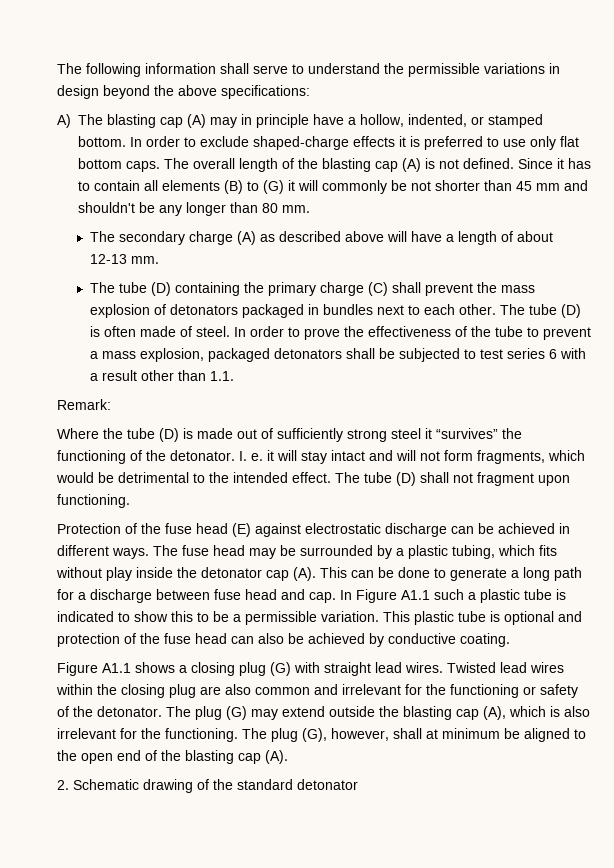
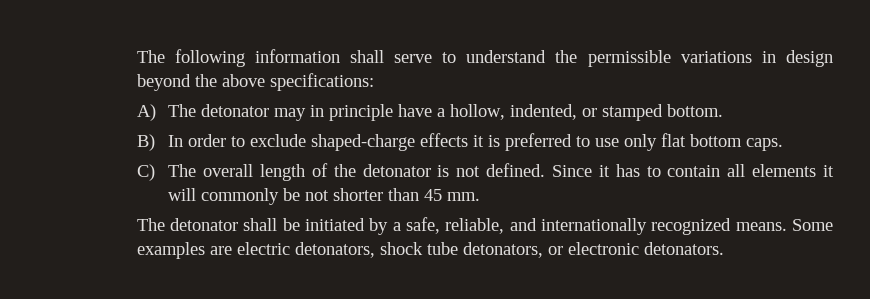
[106,114,206,128] blasting cap (A) -> [201,104,270,117] detonator
(126, 141) none -> [136,134,155,151] // B)
(160, 166) none -> [136,164,155,181] // C)
[321,158,421,172] blasting cap (A) -> [362,164,431,177] detonator
[223,180,284,194] (B) to (G) -> (817, 170) none
[535,180,588,191] [77,202,310,216] [89,231,553,245] [89,254,159,264] [89,282,535,296] [89,304,581,318] [89,326,591,340] [89,348,586,362] [89,370,234,381] [56,399,111,410] [56,428,522,442] [56,450,585,464] [55,472,570,486] [56,494,130,508] [56,523,570,537] [56,545,557,559] [55,567,582,581] [56,589,566,603] [56,611,582,625] [56,633,510,647] [56,662,564,676] [55,684,578,698] [56,706,590,720] [56,728,586,742] [56,750,288,764] [56,779,358,793] mm and shouldn't be any longer than 80 mm. // The secondary charge (A) as described above will have a length of about 12-13 mm. // The tube (D) containing the primary charge (C) shall prevent the mass explosion of detonators packaged in bundles next to each other. The tube (D) is often made of steel. In order to prove the effectiveness of the tube to prevent a mass explosion, packaged detonators shall be subjected to test series 6 with a result other than 1.1. // Remark: // Where the tube (D) is made out of sufficiently strong steel it “survives” the functioning of the detonator. I. e. it will stay intact and will not form fragments, which would be detrimental to the intended effect. The tube (D) shall not fragment upon functioning. // Protection of the fuse head (E) against electrostatic discharge can be achieved in different ways. The fuse head may be surrounded by a plastic tubing, which fits without play inside the detonator cap (A). This can be done to generate a long path for a discharge between fuse head and cap. In Figure A1.1 such a plastic tube is indicated to show this to be a permissible variation. This plastic tube is optional and protection of the fuse head can also be achieved by conductive coating. // Figure A1.1 shows a closing plug (G) with straight lead wires. Twisted lead wires within the closing plug are also common and irrelevant for the functioning or safety of the detonator. The plug (G) may extend outside the blasting cap (A), which is also irrelevant for the functioning. The plug (G), however, shall at minimum be aligned to the open end of the blasting cap (A). // 2. Schematic drawing of the standard detonator -> [447,192,481,201] [136,217,834,235] [136,242,724,259] mm. // The detonator shall be initiated by a safe, reliable, and internationally recognized means. Some examples are electric detonators, shock tube detonators, or electronic detonators.

